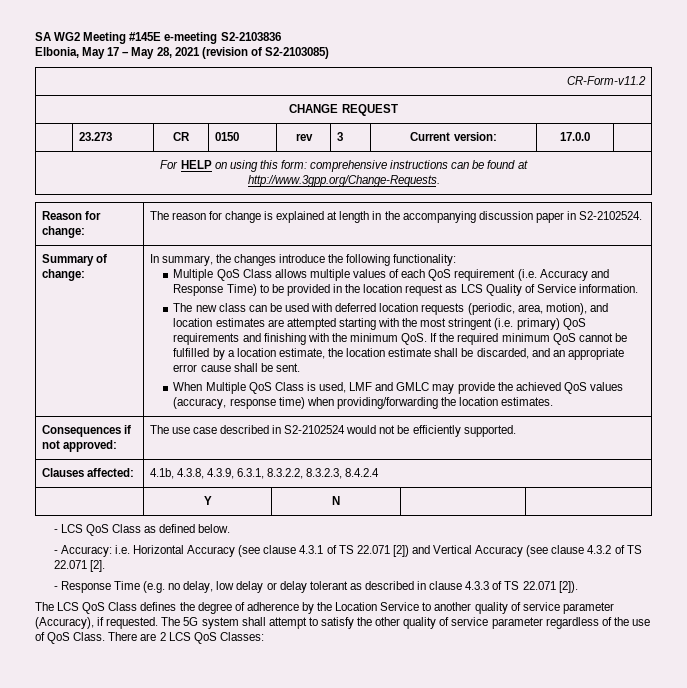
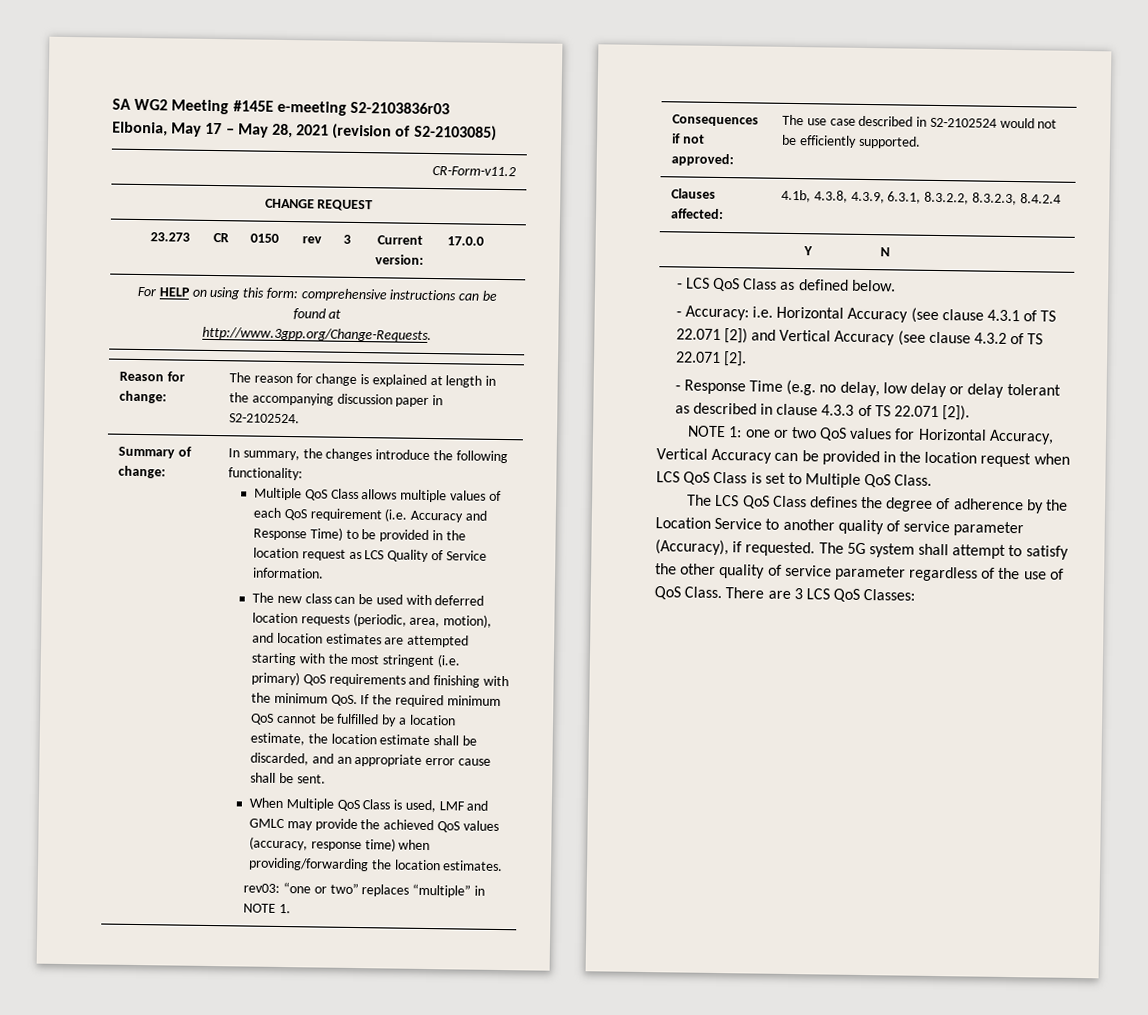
[220,32,281,41] S2-2103836 -> [349,101,450,115] S2-2103836r03
(554, 401) none -> [243,882,485,898] [243,903,291,914] // rev03: “one or two” replaces “multiple” in NOTE 1.
(578, 587) none -> [687,425,1054,445] [656,448,1070,468] [656,471,933,488] // NOTE 1: one or two QoS values for Horizontal Accuracy, Vertical Accuracy can be provided in the location request when LCS QoS Class is set to Multiple QoS Class.
[159,632,166,641] 2 -> [793,588,803,600] 3

